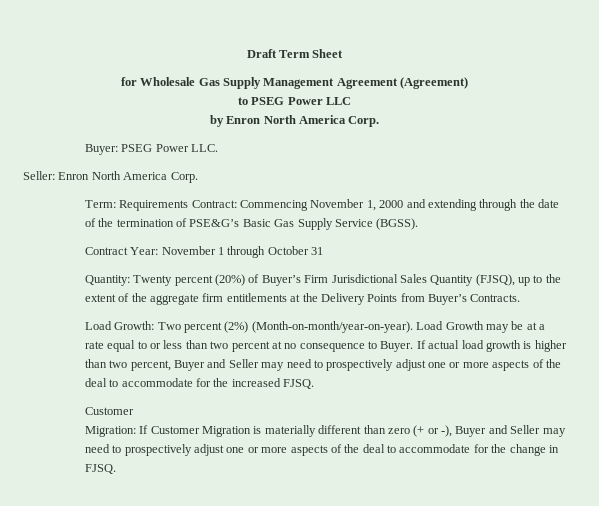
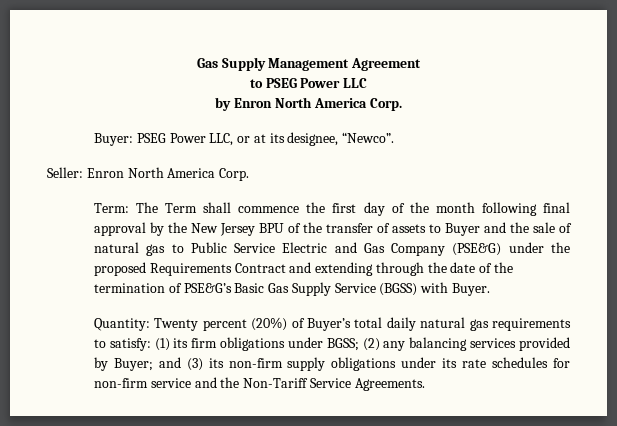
[246,49,344,58] [120,77,196,86] Draft Term Sheet // for Wholesale -> (196, 63) none
[400,77,469,89] (Agreement) -> (422, 64) none
[191,144,219,152] LLC. -> [209,132,395,146] LLC, or at its designee, “Newco”.
[119,199,404,211] Requirements Contract: Commencing November 1, 2000 -> [136,202,570,216] [93,222,573,236] [93,242,571,256] [93,262,286,276] The Term shall commence the first day of the month following final approval by the New Jersey BPU of the transfer of assets to Buyer and the sale of natural gas to Public Service Electric and Gas Company (PSE&G) under the proposed Requirements Contract
[376,218,419,230] [84,246,324,258] (BGSS). // Contract Year: November 1 through October 31 -> [379,282,490,296] (BGSS) with Buyer.
[304,274,561,286] [84,293,521,305] [84,321,546,333] [84,340,567,352] [84,359,561,371] [84,378,315,389] [84,407,134,415] [84,425,566,437] [84,444,559,456] [84,464,116,474] Firm Jurisdictional Sales Quantity (FJSQ), up to the extent of the aggregate firm entitlements at the Delivery Points from Buyer’s Contracts. // Load Growth: Two percent (2%) (Month-on-month/year-on-year). Load Growth may be at a rate equal to or less than two percent at no consequence to Buyer. If actual load growth is higher than two percent, Buyer and Seller may need to prospectively adjust one or more aspects of the deal to accommodate for the increased FJSQ. // Customer // Migration: If Customer Migration is materially different than zero (+ or -), Buyer and Seller may need to prospectively adjust one or more aspects of the deal to accommodate for the change in FJSQ. -> [354,317,571,331] [93,337,570,351] [93,357,570,371] [93,377,425,391] total daily natural gas requirements to satisfy: (1) its firm obligations under BGSS; (2) any balancing services provided by Buyer; and (3) its non-firm supply obligations under its rate schedules for non-firm service and the Non-Tariff Service Agreements.

